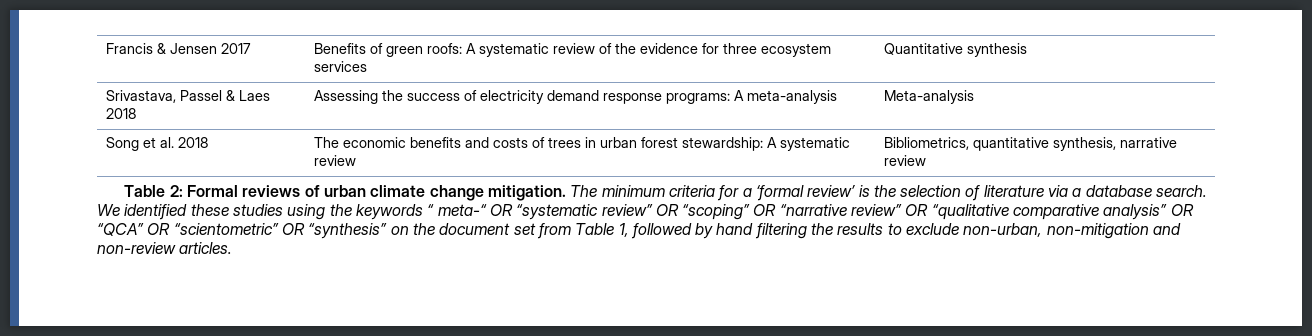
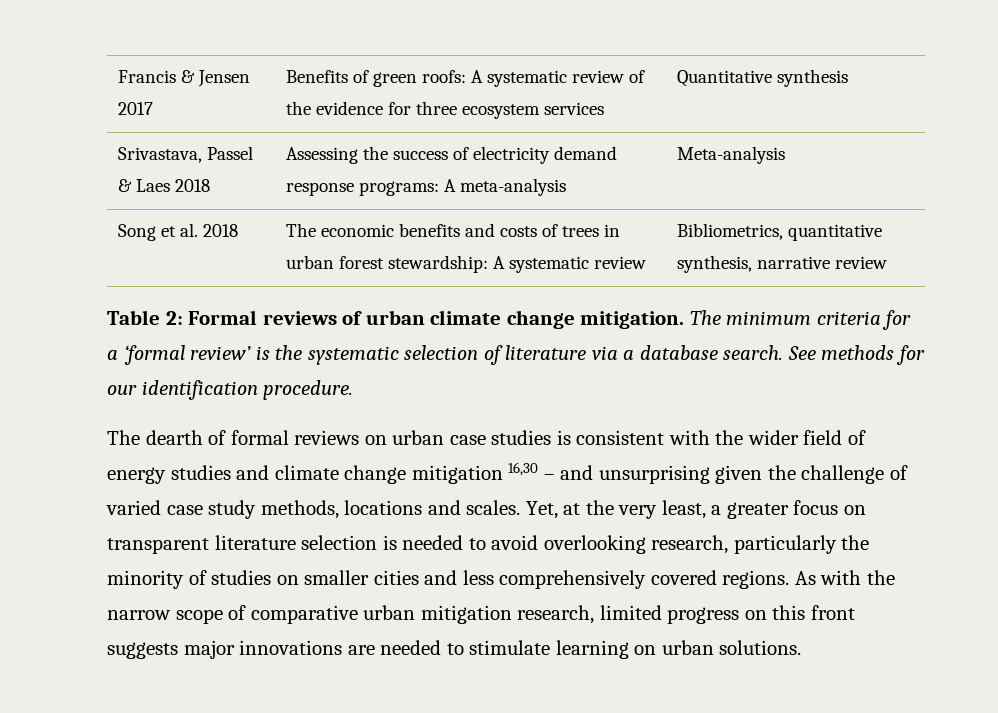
(896, 191) none -> [307,346,399,365] systematic
[97,204,1194,220] [97,223,1182,239] [97,242,233,254] We identified these studies using the keywords “ meta-“ OR “systematic review” OR “scoping” OR “narrative review” OR “qualitative comparative analysis” OR “QCA” OR “scientometric” OR “synthesis” on the document set from Table 1, followed by hand filtering the results to exclude non-urban, non-mitigation and non-review articles. -> [787,345,926,365] [107,380,354,400] [107,430,867,445] [107,462,908,484] [106,500,867,519] [107,535,870,554] [107,570,895,589] [107,605,855,624] [107,640,802,659] See methods for our identification procedure. // The dearth of formal reviews on urban case studies is consistent with the wider field of energy studies and climate change mitigation 16,30 – and unsurprising given the challenge of varied case study methods, locations and scales. Yet, at the very least, a greater focus on transparent literature selection is needed to avoid overlooking research, particularly the minority of studies on smaller cities and less comprehensively covered regions. As with the narrow scope of comparative urban mitigation research, limited progress on this front suggests major innovations are needed to stimulate learning on urban solutions.

